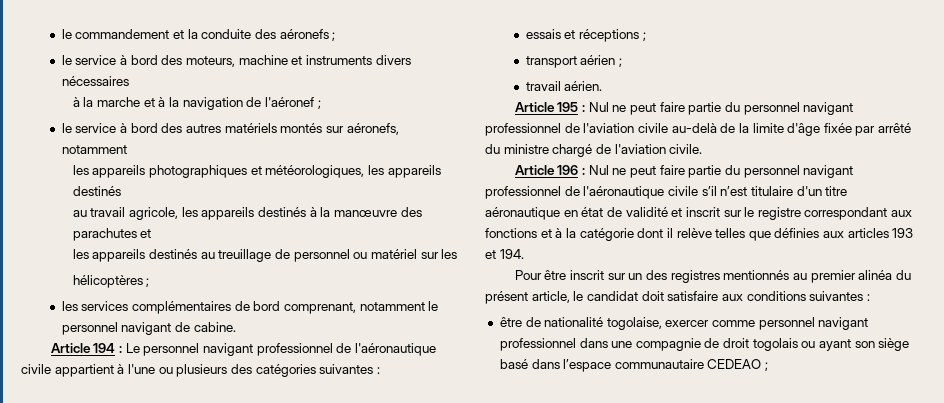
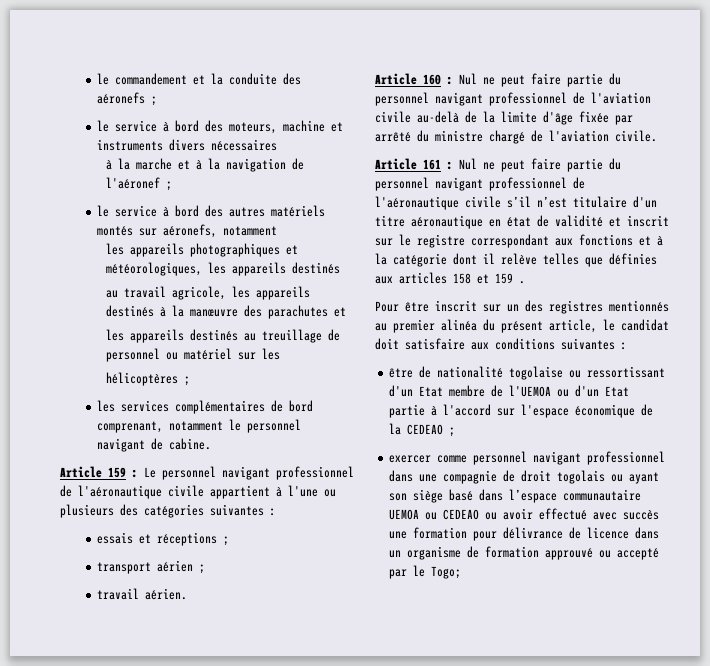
[93,343,116,353] 194 -> [108,467,126,478] 159
[557,102,579,112] 195 -> [423,74,441,85] 160
[557,165,579,175] 196 -> [423,159,441,170] 161
[892,228,914,238] [485,249,524,259] 193 et 194. -> [453,273,525,284] 158 et 159 .
[606,317,662,330] togolaise, -> [509,366,666,380] [389,385,630,397] [389,404,654,418] [389,423,456,437] togolaise ou ressortissant d'un Etat membre de l'UEMOA ou d'un Etat partie à l'accord sur l'espace économique de la CEDEAO ; //
[707,359,769,371] CEDEAO ; -> [389,508,660,520] [389,527,660,541] [389,546,660,560] [389,565,462,579] UEMOA ou CEDEAO ou avoir effectué avec succès une formation pour délivrance de licence dans un organisme de formation approuvé ou accepté par le Togo;

